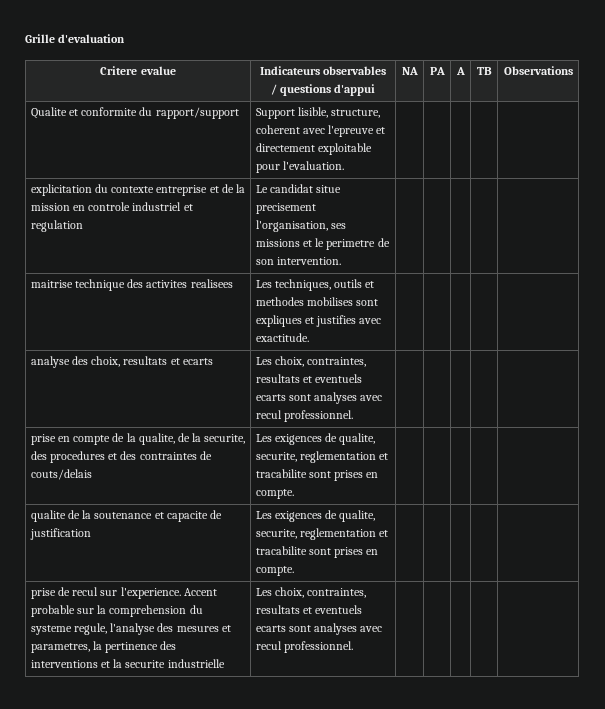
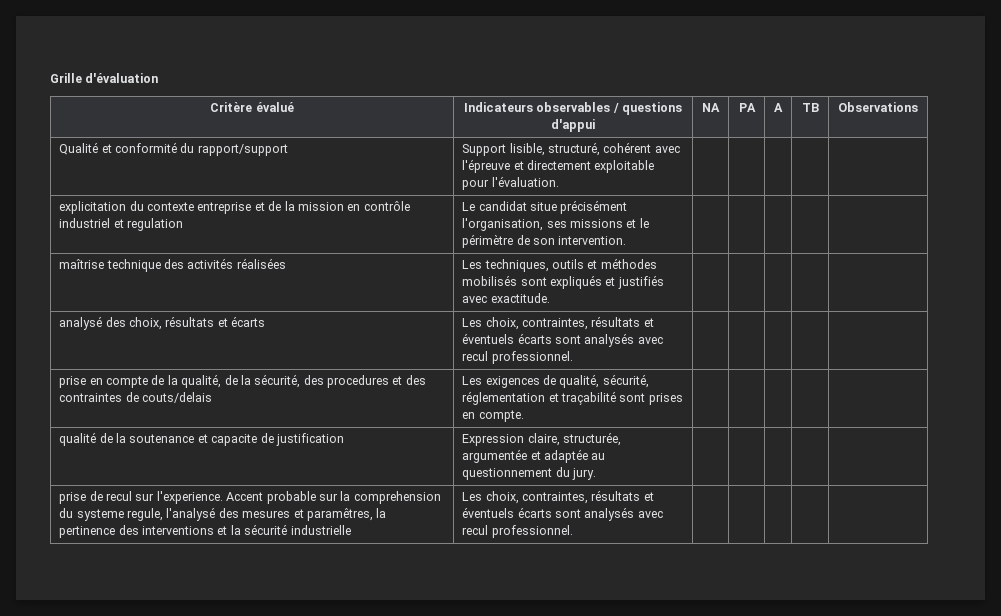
[58,34,126,43] [100,66,176,75] d'evaluation // Critere evalue -> [85,73,159,83] [210,102,294,112] d'évaluation // Critère évalué
[30,107,138,119] Qualite et conformite -> [59,142,178,155] Qualité et conformité
[331,109,381,118] [255,125,375,137] structure, coherent avec l'epreuve -> [548,142,680,156] [462,159,511,173] structuré, cohérent avec l'épreuve
[282,161,344,170] l'evaluation. -> [491,176,559,187] l'évaluation.
[88,202,131,211] controle -> [363,201,410,211] contrôle
[255,203,316,214] precisement -> [560,200,628,214] précisément
[326,239,376,250] perimetre -> [462,234,514,248] périmètre
[30,280,73,288] maitrise -> [59,259,105,269] maîtrise
[146,279,233,288] activites realisees -> [187,258,286,269] activités réalisées
[255,297,379,306] [255,315,357,327] methodes mobilises sont expliques et justifies -> [600,258,657,269] [462,275,664,289] méthodes mobilisés sont expliqués et justifiés
[30,356,70,368] analyse -> [59,316,103,330] analysé
[123,356,213,365] [255,356,367,367] [255,374,363,383] [255,392,358,404] resultats et ecarts | Les choix, contraintes, resultats et eventuels ecarts sont analyses -> [165,316,266,327] [462,316,654,330] [462,333,635,347] résultats et écarts | Les choix, contraintes, résultats et éventuels écarts sont analysés
[138,433,246,445] qualite, de la securite, -> [181,374,301,388] qualité, de la sécurité,
[339,433,376,445] [255,451,389,463] [255,469,379,481] [255,489,294,499] [30,510,66,522] qualite, securite, reglementation et tracabilite sont prises en compte. | | | | | // qualite -> [559,374,649,388] [462,391,683,405] [462,410,524,422] [59,432,97,446] qualité, sécurité, réglementation et traçabilité sont prises en compte. | | | | | // qualité
[255,510,376,522] [255,528,389,540] [255,546,379,558] [255,566,294,576] Les exigences de qualite, securite, reglementation et tracabilite sont prises en compte. -> [462,432,622,446] [462,449,606,463] [462,467,597,480] Expression claire, structurée, argumentée et adaptée au questionnement du jury.
[110,623,156,635] l'analyse -> [166,507,216,521] l'analysé
[30,643,90,653] parametres, -> [306,508,373,521] paramêtres,
[125,660,166,668] securite -> [244,524,288,535] sécurité
[255,605,363,614] [255,623,358,635] resultats et eventuels ecarts sont analyses -> [591,490,654,501] [462,507,635,521] résultats et éventuels écarts sont analysés

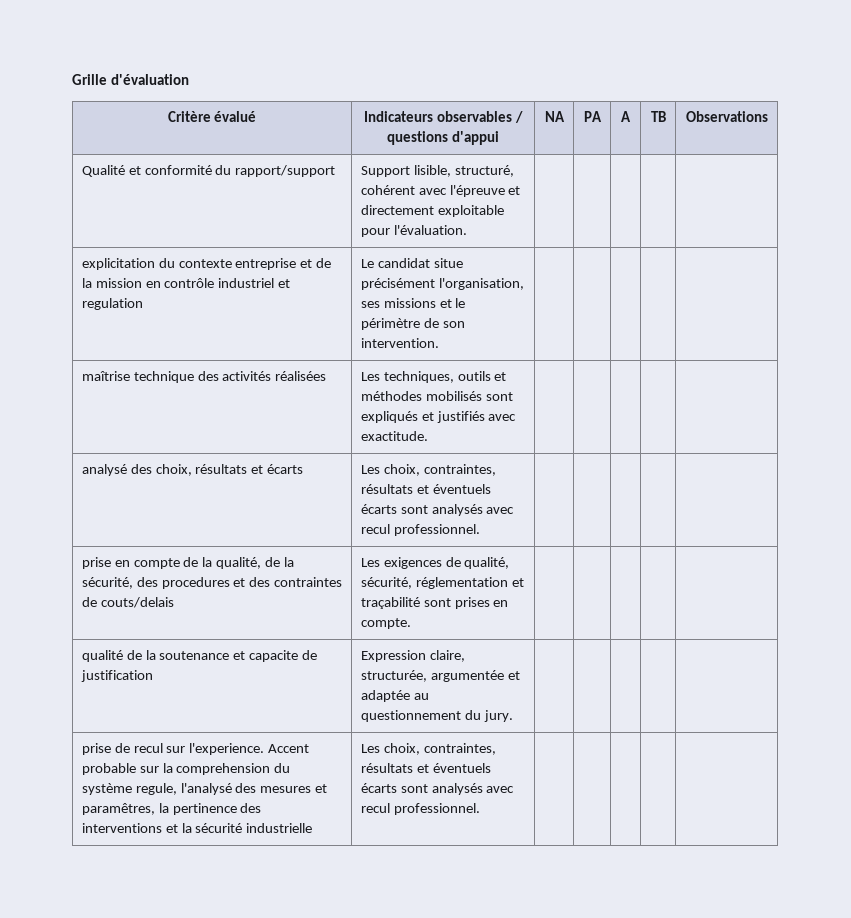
[76,509,124,521] systeme -> [81,783,132,795] système

